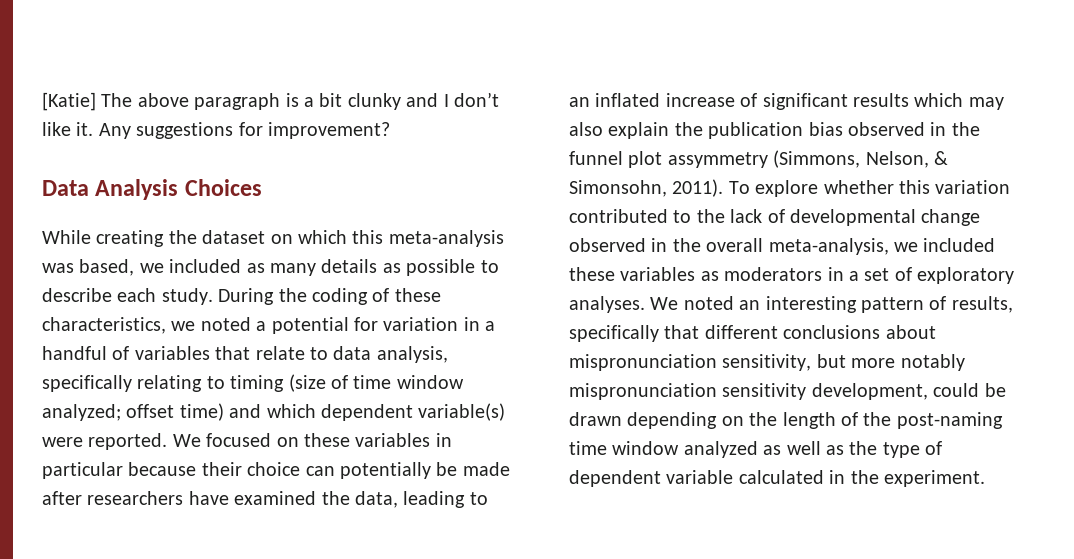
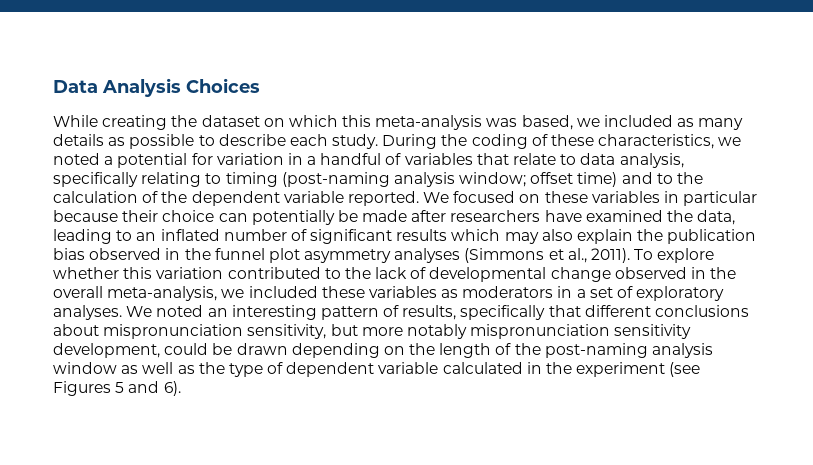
[42,92,499,111] [42,122,390,139] [Katie] The above paragraph is a bit clunky and I don’t like it. Any suggestions for improvement? // -> (53, 86) none
[288,374,464,392] [42,403,506,421] [42,437,83,447] (size of time window analyzed; offset time) and which dependent variable(s) were -> [281,172,704,187] [53,191,344,206] (post-naming analysis window; offset time) and to the calculation of the dependent variable
[665,93,735,107] increase -> [223,229,287,241] number
[667,150,948,168] [569,180,667,197] assymmetry (Simmons, Nelson, & Simonsohn, -> [304,248,587,263] asymmetry analyses (Simmons et al.,
[569,441,758,458] time window analyzed -> [652,343,714,358] [53,362,117,374] analysis window
[884,470,985,487] experiment. -> [576,362,701,377] [53,381,181,396] experiment (see Figures 5 and 6).

